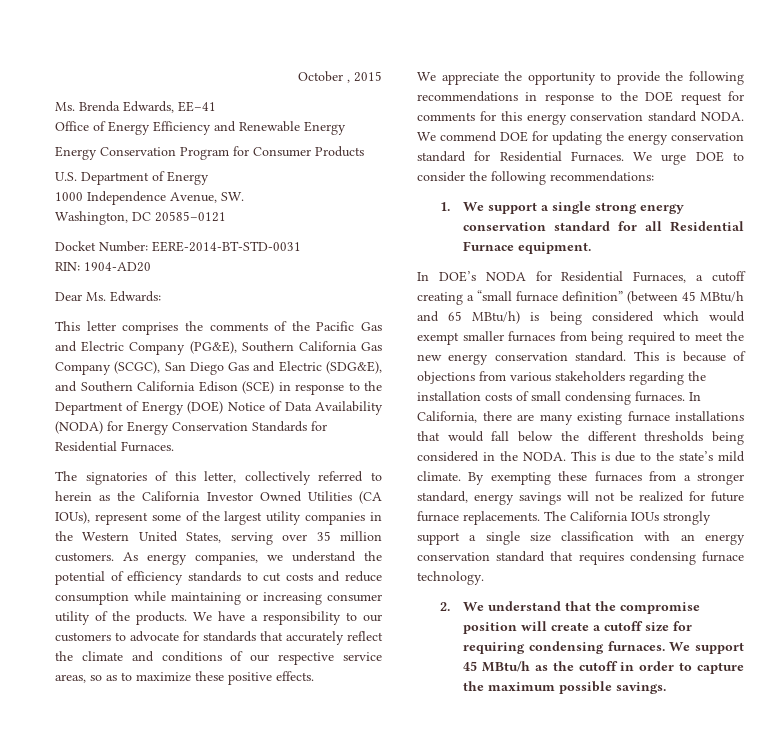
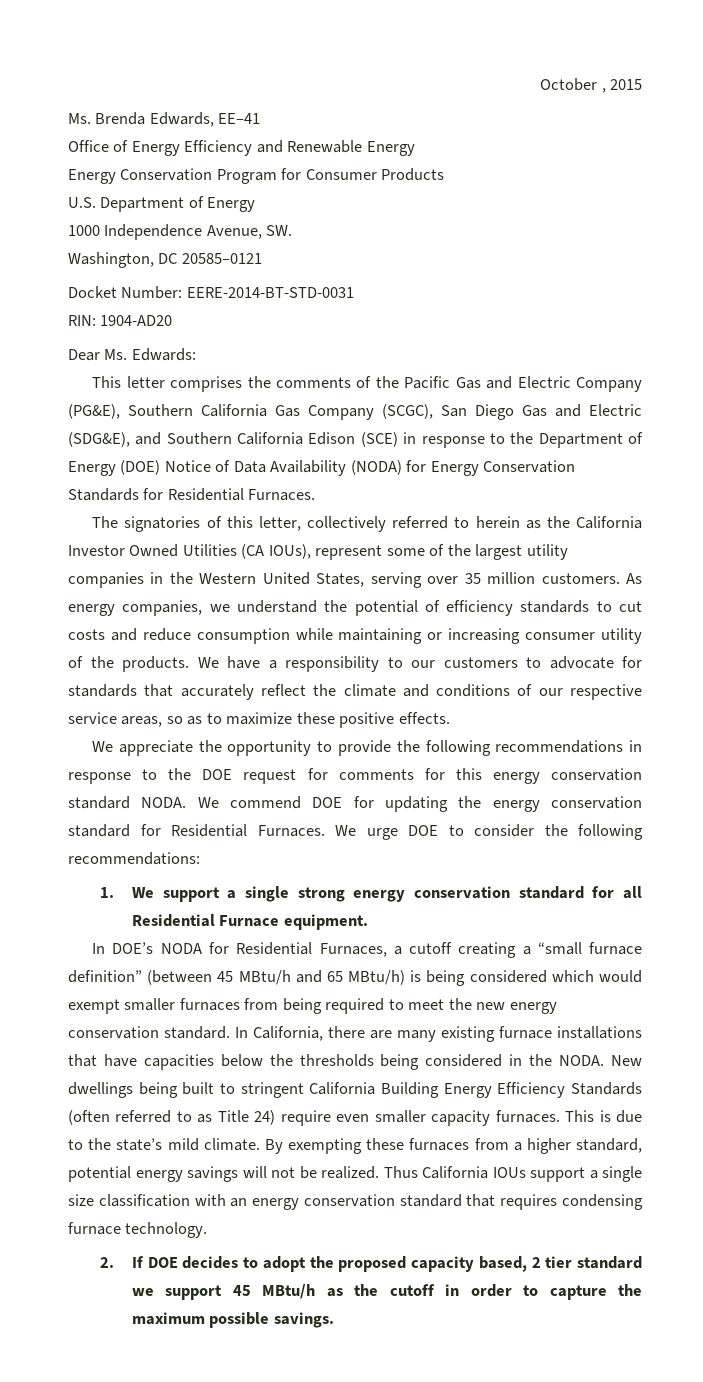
[633,351,746,362] [417,371,706,385] [417,391,685,405] This is because of objections from various stakeholders regarding the installation costs of small condensing furnaces. -> (230, 1032) none
[447,431,510,442] would fall -> [103,1054,214,1070] have capacities
[587,431,637,442] different -> (293, 1060) none
(566, 456) none -> [611,1055,643,1066] [68,1082,642,1098] [68,1110,560,1126] New dwellings being built to stringent California Building Energy Efficiency Standards (often referred to as Title 24) require even smaller capacity furnaces.
[697,472,744,485] [417,491,468,503] stronger standard, -> [526,1138,643,1154] [68,1166,131,1182] higher standard, potential
[639,491,744,502] [417,511,566,525] realized for future furnace replacements. The -> [321,1166,418,1179] realized. Thus
[663,511,711,525] strongly -> (526, 1172) none
[463,601,701,614] [463,621,693,634] [463,641,691,654] We understand that the compromise position will create a cutoff size for requiring condensing furnaces. We -> [131,1256,642,1272] [131,1288,154,1296] If DOE decides to adopt the proposed capacity based, 2 tier standard we

